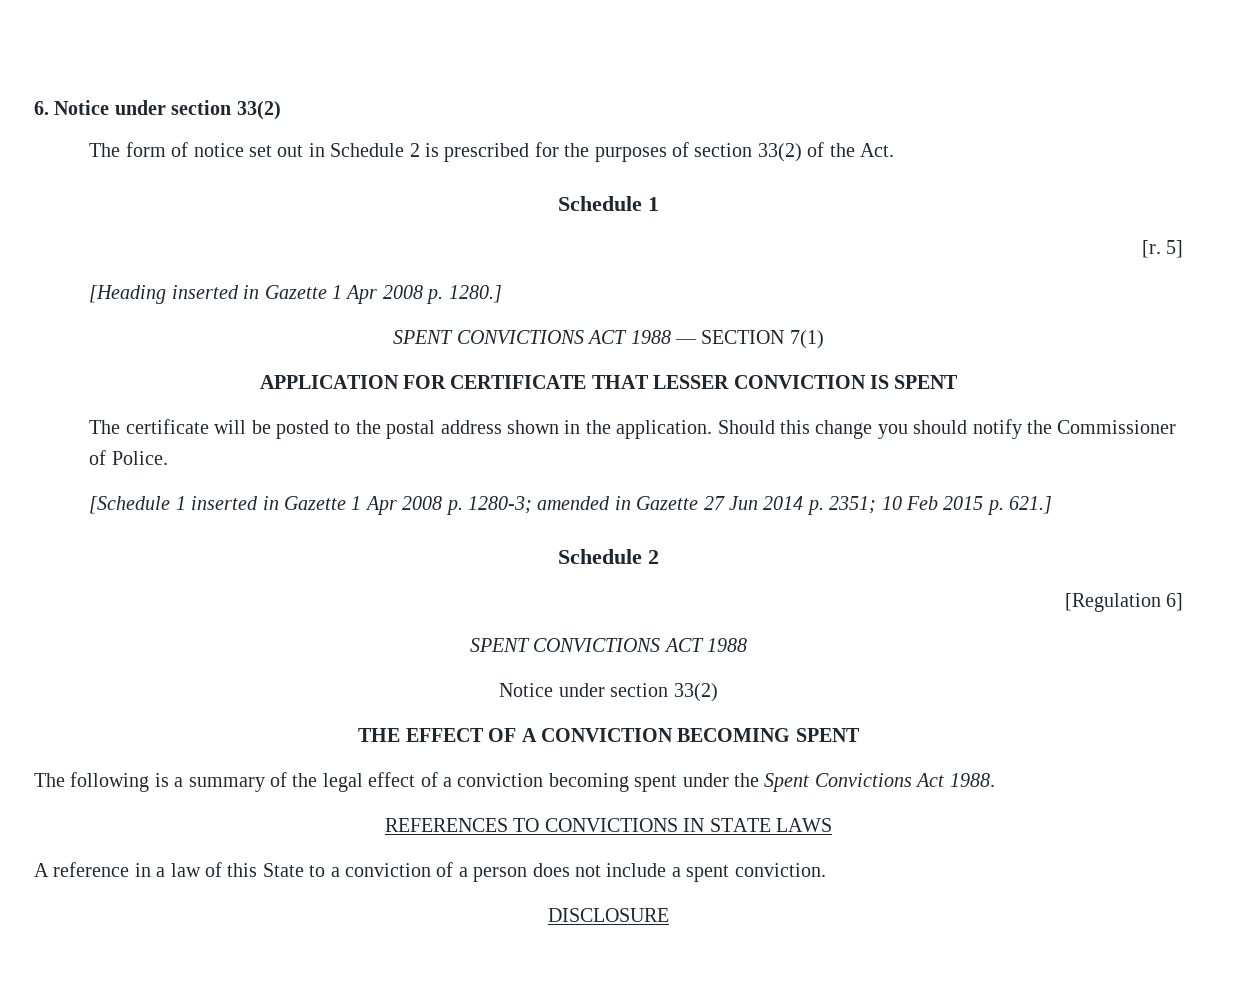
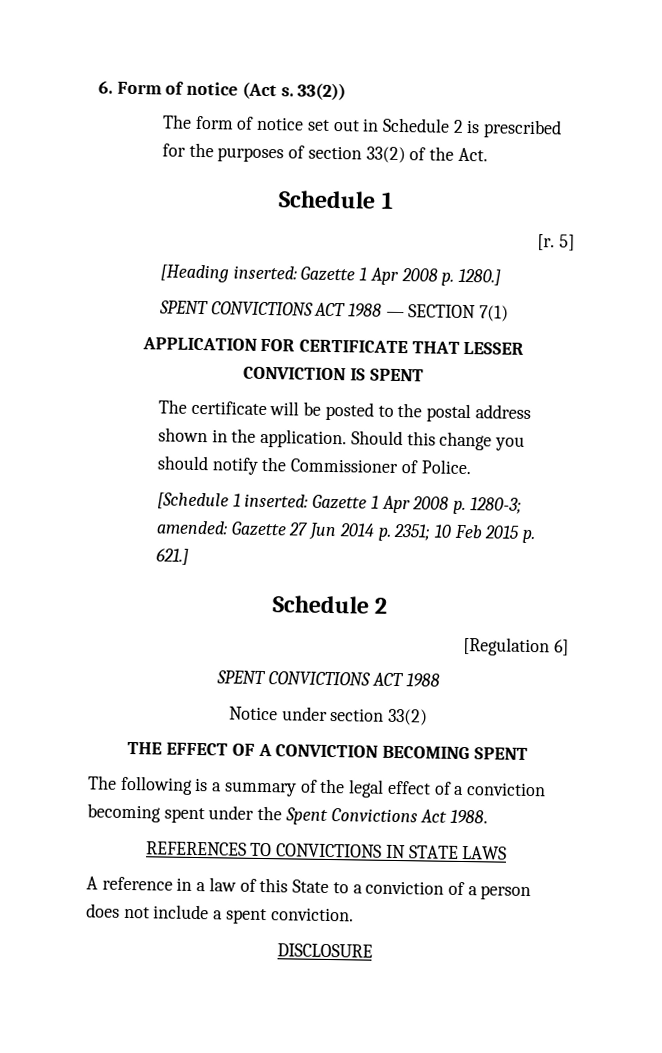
[54,100,281,120] Notice under section 33(2) -> [116,81,347,101] Form of notice (Act s. 33(2))
[171,285,260,299] inserted in -> [232,265,297,280] inserted:
[191,496,279,510] inserted in -> [244,493,309,508] inserted:
[537,496,631,510] amended in -> [155,520,228,535] amended:

